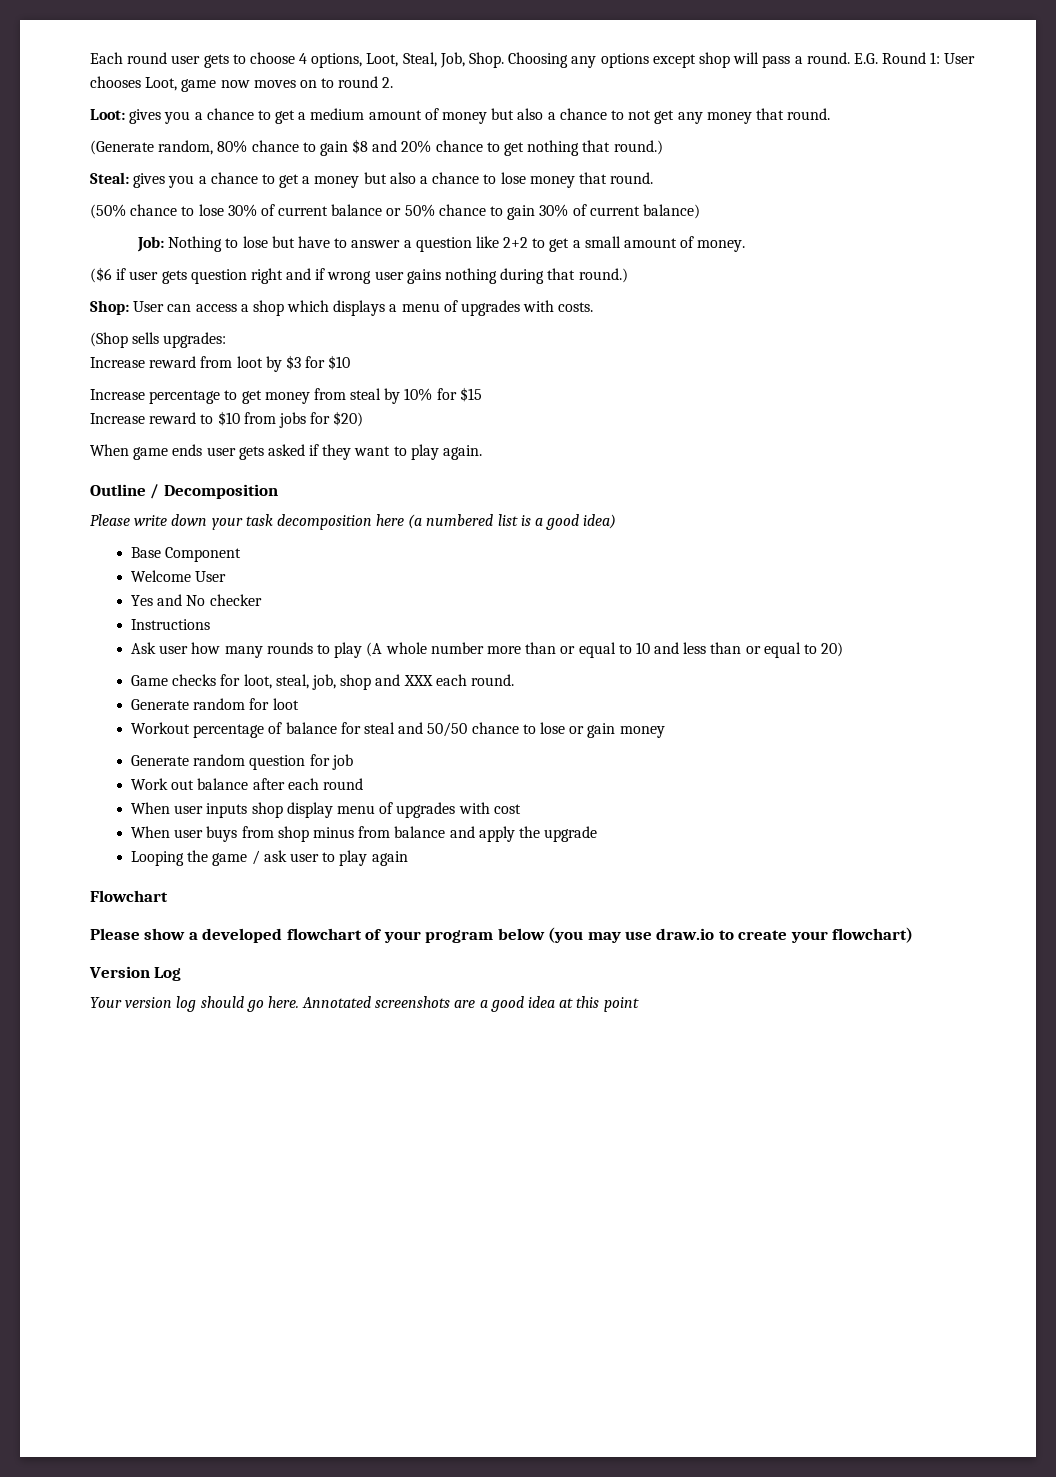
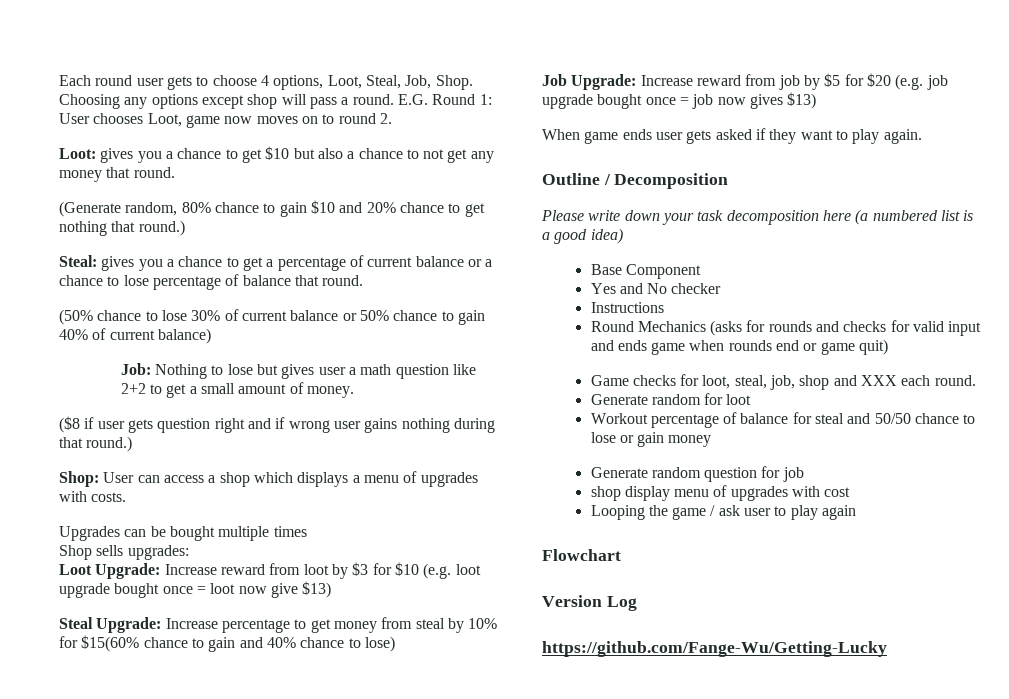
[298,108,488,124] a medium amount of money -> [265,146,290,160] $10
[352,139,369,154] $8 -> [310,200,335,214] $10
[314,172,416,188] money but also -> [277,255,482,271] percentage of current balance or
[529,176,575,188] money -> [152,274,291,290] percentage of balance
[539,204,569,217] 30% -> [59,329,88,340] 40%
[298,236,412,248] have to answer a -> [281,364,392,379] gives user a math
[90,267,112,283] ($6 -> [59,416,80,433] ($8
[90,332,128,348] (Shop -> [59,526,307,541] [59,545,92,560] Upgrades can be bought multiple times // Shop
(227, 340) none -> [59,563,161,579] Loot Upgrade:
(351, 362) // -> [423,563,481,579] [59,581,332,598] [59,617,162,633] (e.g. loot upgrade bought once = loot now give $13) // Steal Upgrade:
[459,387,482,402] [90,411,364,428] $15 // Increase reward to $10 from jobs for $20) -> [81,635,395,652] [542,73,948,90] [542,92,817,109] $15(60% chance to gain and 40% chance to lose) // Job Upgrade: Increase reward from job by $5 for $20 (e.g. job upgrade bought once = job now gives $13)
[131,570,227,582] // Welcome User -> (701, 271) none
[131,642,844,658] Ask user how many rounds to play (A whole number more than or equal to 10 and less than or equal to 20) -> [590,320,982,336] [590,339,889,355] Round Mechanics (asks for rounds and checks for valid input and ends game when rounds end or game quit)
[131,778,364,790] [131,802,248,818] Work out balance after each round // When user inputs -> (804, 474) none
[131,826,598,842] // When user buys from shop minus from balance and apply the upgrade -> (851, 492) none
[90,927,914,943] [89,966,182,981] [90,996,639,1012] Please show a developed flowchart of your program below (you may use draw.io to create your flowchart) // Version Log // Your version log should go here. Annotated screenshots are a good idea at this point -> [542,595,637,611] [542,641,887,657] Version Log // https://github.com/Fange-Wu/Getting-Lucky

